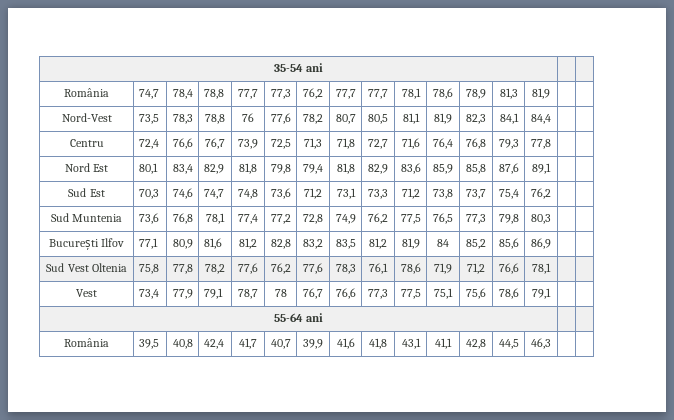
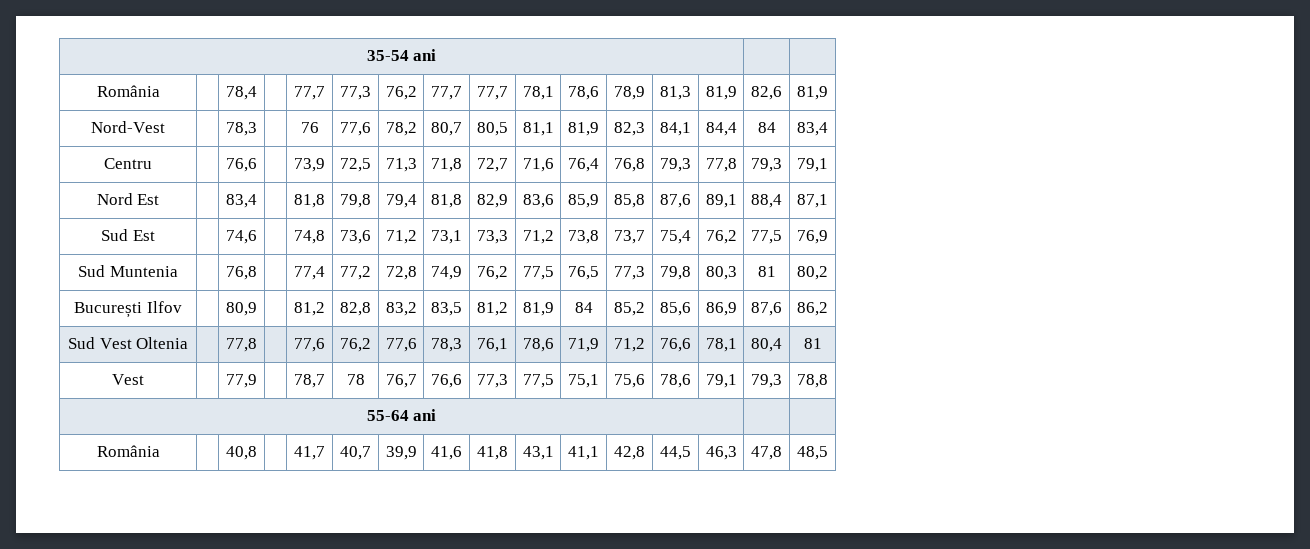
[138,89,159,99] 74,7 -> (160, 91) none
[203,89,224,99] 78,8 -> (257, 93) none
(550, 93) | -> [751,86,782,100] [797,86,828,100] 82,6 | 81,9
[138,114,159,124] [172,114,193,124] [205,114,225,124] 73,5 | 78,3 | 78,8 -> [226,122,257,136] | 78,3 |
(551, 119) | -> [757,122,776,133] [797,122,828,136] 84 | 83,4
[138,139,159,149] [172,138,193,149] [205,138,225,149] 72,4 | 76,6 | 76,7 -> [226,158,257,172] | 76,6 |
(551, 144) | -> [751,158,782,172] [797,158,828,172] 79,3 | 79,1
[138,163,158,174] 80,1 -> (160, 199) none
[203,164,224,174] 82,9 -> (257, 201) none
(551, 168) | -> [751,194,782,208] [797,194,828,208] 88,4 | 87,1
[138,189,159,199] 70,3 -> (155, 235) none
[203,189,224,199] 74,7 -> (257, 237) none
(551, 193) | -> [751,230,782,244] [797,230,828,244] 77,5 | 76,9
[138,213,159,224] [172,213,193,224] [206,213,225,224] 73,6 | 76,8 | 78,1 -> [226,266,257,280] | 76,8 |
(551, 219) | -> [757,266,776,277] [797,266,828,280] 81 | 80,2
[138,238,158,249] 77,1 -> (182, 307) none
[203,238,222,249] 81,6 -> (257, 309) none
(551, 243) | -> [751,302,782,316] [797,302,828,316] 87,6 | 86,2
[138,264,159,274] [172,264,193,274] [205,264,225,274] 75,8 | 77,8 | 78,2 -> [226,338,257,352] | 77,8 |
(551, 268) | -> [751,338,782,352] [803,338,822,349] 80,4 | 81
[138,289,159,299] 73,4 -> (144, 379) none
[203,288,223,299] 79,1 -> (257, 381) none
(551, 293) | -> [751,374,782,388] [797,374,828,388] 79,3 | 78,8
[138,339,159,349] 39,5 -> (160, 451) none
[203,339,224,349] 42,4 -> (257, 453) none
(551, 343) | -> [751,446,782,460] [797,446,828,460] 47,8 | 48,5

